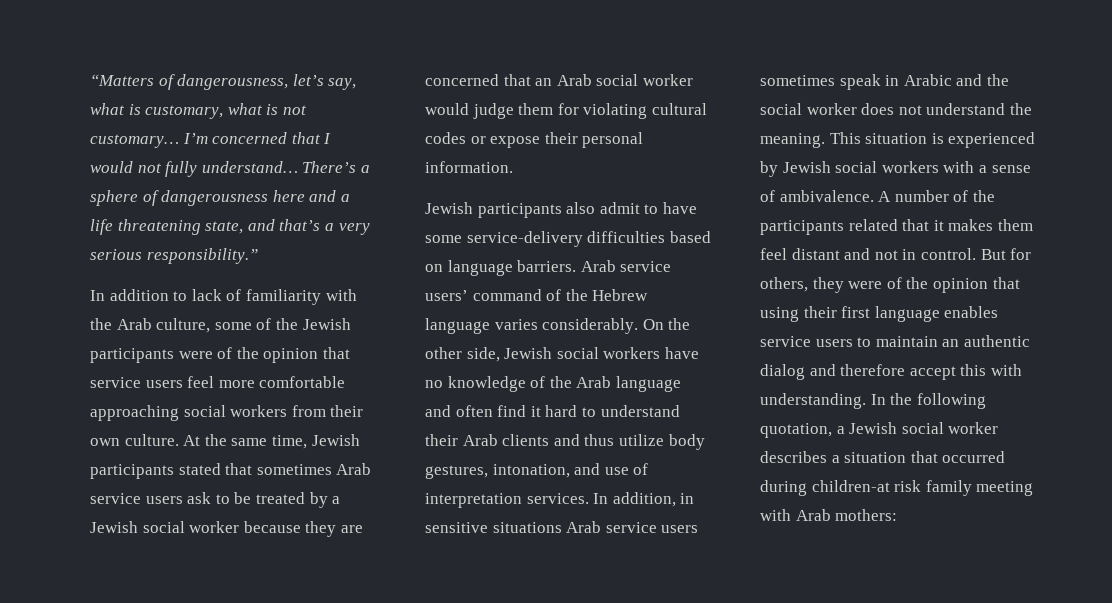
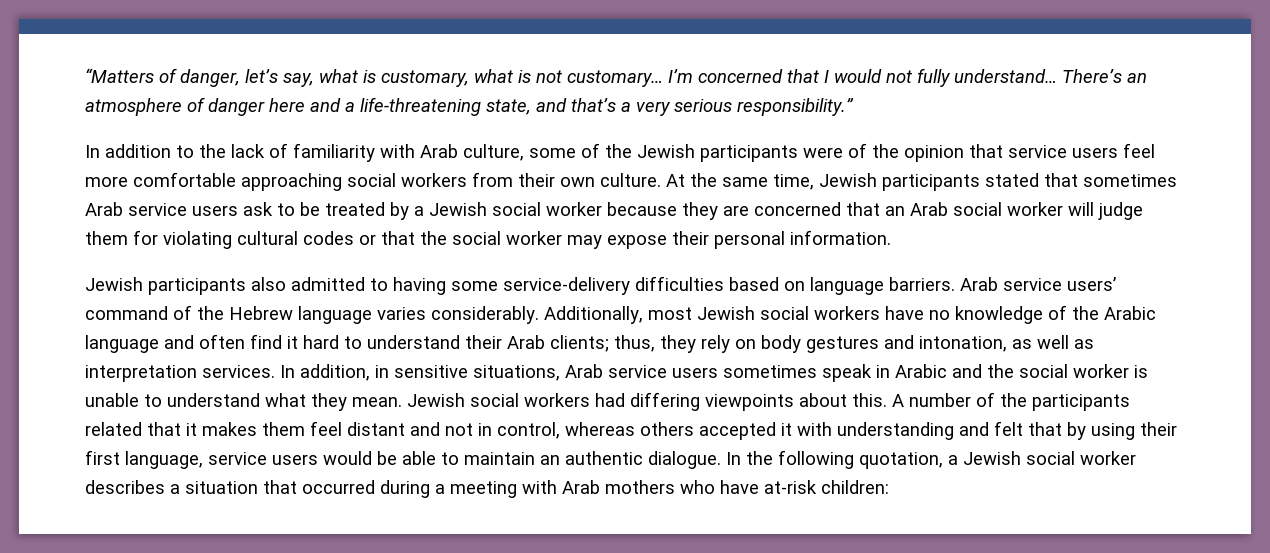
[177,74,289,90] dangerousness, -> [180,69,240,87] danger,
[360,165,370,173] [90,190,269,206] a sphere of dangerousness -> [1127,73,1147,83] [85,97,265,116] an atmosphere of danger
[90,219,201,235] life threatening -> [360,97,481,116] life-threatening
(188, 296) none -> [199,144,226,158] the
[90,318,112,330] the -> (415, 151) none
[425,103,469,115] would -> [1068,202,1094,216] will
(486, 140) none -> [381,231,602,249] that the social worker may
[599,202,697,214] admit to have -> [291,277,446,295] admitted to having
[642,318,691,330] [425,347,500,362] On the other side, -> [544,306,692,324] Additionally, most
[576,376,612,388] Arab -> [1104,306,1156,320] Arabic
[502,434,705,450] [425,463,649,479] clients and thus utilize body gestures, intonation, and use of -> [550,335,1094,353] clients; thus, they rely on body gestures and intonation, as well as
[492,522,562,533] situations -> [473,365,560,381] situations,
[861,103,1032,115] [760,132,1036,148] [760,161,1031,177] [760,190,874,202] does not understand the meaning. This situation is experienced by Jewish social workers with a sense of ambivalence. -> [1134,365,1148,378] [85,392,887,411] is unable to understand what they mean. Jewish social workers had differing viewpoints about this.
[920,248,1032,260] [760,277,1020,293] [760,306,999,322] [760,335,1030,347] [760,364,1022,380] [760,393,866,409] control. But for others, they were of the opinion that using their first language enables service users to maintain an authentic dialog and therefore accept this with understanding. -> [497,421,1177,440] [85,450,721,469] control, whereas others accepted it with understanding and felt that by using their first language, service users would be able to maintain an authentic dialogue.
[811,480,1034,496] [760,509,898,521] children-at risk family meeting with Arab mothers: -> [435,480,889,498] a meeting with Arab mothers who have at-risk children:

